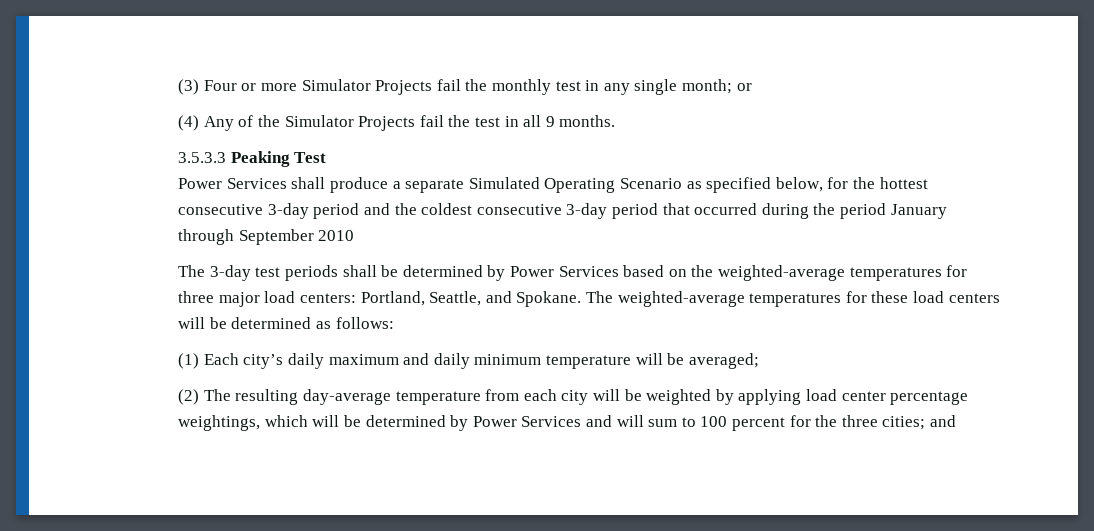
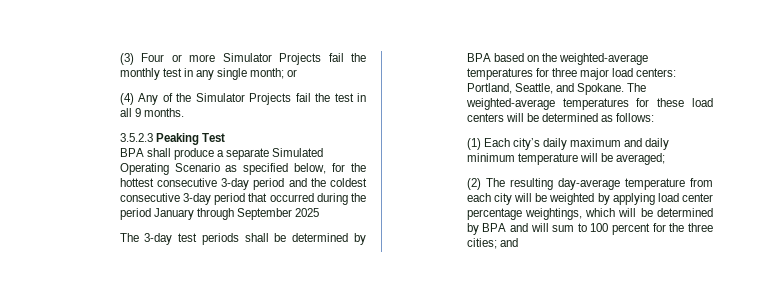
[178,152,227,163] 3.5.3.3 -> [119,133,153,142] 3.5.2.3
[178,178,287,189] Power Services -> [119,148,144,157] BPA
[318,230,355,241] 2010 -> [295,208,320,217] 2025
[509,266,619,277] Power Services -> [466,53,491,62] BPA
[472,416,582,427] Power Services -> [482,223,507,232] BPA

